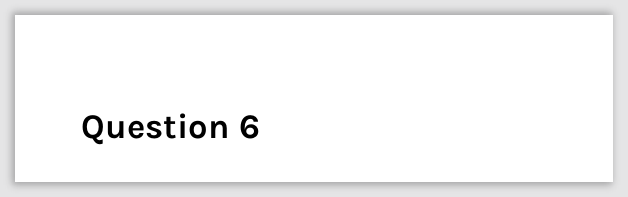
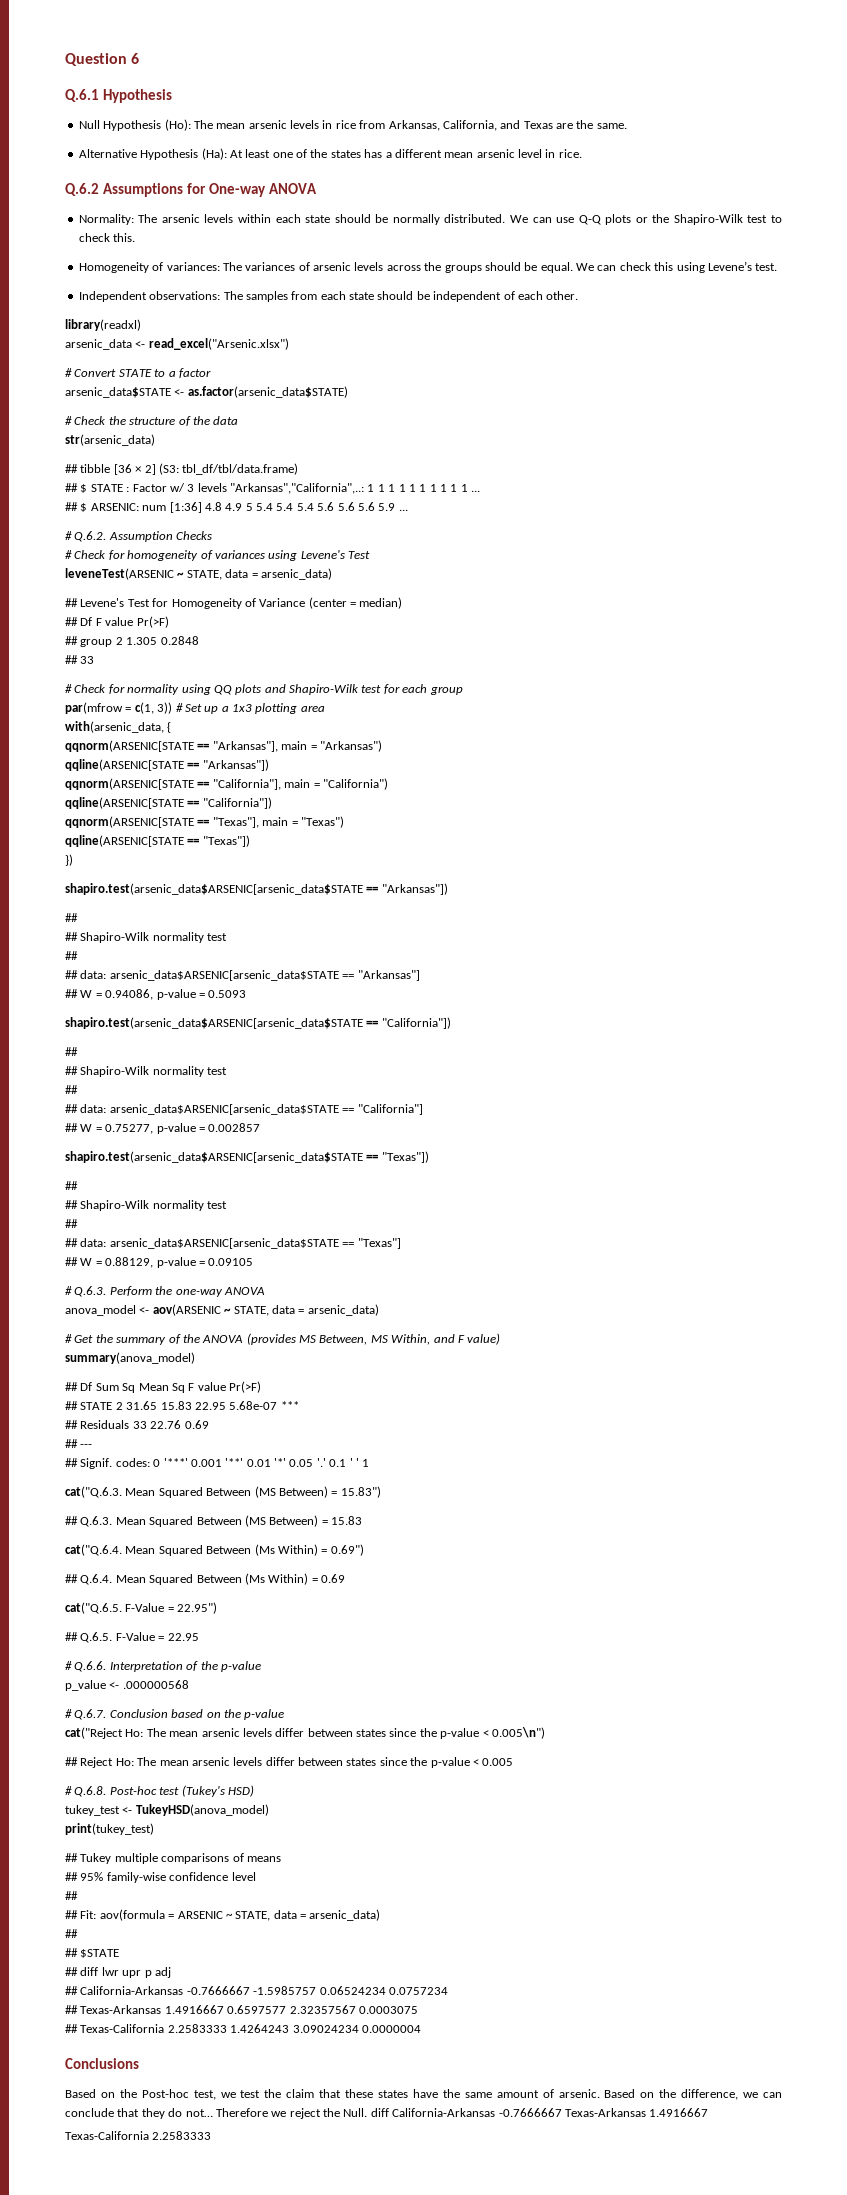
(261, 127) none -> [65,89,172,103] [78,119,627,131] [78,148,582,160] [65,183,317,197] [78,214,782,225] [78,233,136,242] [78,261,778,273] [78,291,579,302] [65,319,141,331] [65,338,289,350] [65,368,211,378] [65,386,348,398] [65,416,239,426] [65,434,155,446] [65,463,299,475] [65,483,481,494] [65,502,408,513] [65,531,213,542] [65,550,370,561] [65,568,332,580] [65,597,403,609] [65,616,169,628] [65,636,199,647] [65,655,95,664] [65,684,463,695] [65,702,325,714] [65,721,172,733] [65,740,382,752] [65,759,269,771] [65,778,388,790] [65,797,272,809] [65,816,344,828] [65,835,250,847] [65,854,73,866] [65,883,448,895] [65,913,78,922] [65,932,228,943] [65,951,78,960] [65,970,420,981] [65,989,247,1000] [65,1017,451,1029] [65,1047,78,1056] [65,1066,228,1077] [65,1085,78,1094] [65,1104,423,1115] [65,1123,261,1134] [65,1151,429,1163] [65,1181,78,1190] [65,1200,228,1211] [65,1219,78,1228] [65,1238,401,1249] [65,1257,254,1268] [65,1286,265,1297] [65,1304,379,1316] [65,1333,501,1345] [65,1352,195,1364] [65,1381,261,1393] [65,1401,299,1410] [65,1420,209,1429] [65,1439,93,1448] [65,1458,370,1469] [65,1486,381,1498] [65,1515,362,1527] [65,1544,364,1556] [65,1573,345,1585] [65,1602,218,1614] [65,1632,199,1643] [65,1661,261,1672] [65,1680,189,1691] [65,1709,285,1720] [65,1727,545,1739] [65,1757,514,1768] [65,1785,254,1797] [65,1804,269,1816] [65,1823,154,1835] [65,1853,281,1864] [65,1872,256,1883] [65,1891,78,1900] [65,1909,381,1921] [65,1929,78,1938] [65,1948,120,1958] [65,1967,171,1978] [65,1986,448,1995] [65,2005,418,2014] [65,2024,421,2033] [65,2058,139,2069] [65,2089,783,2100] [65,2108,709,2119] [65,2131,212,2140] // Q.6.1 Hypothesis // Null Hypothesis (Ho): The mean arsenic levels in rice from Arkansas, California, and Texas are the same. // Alternative Hypothesis (Ha): At least one of the states has a different mean arsenic level in rice. // Q.6.2 Assumptions for One-way ANOVA // Normality: The arsenic levels within each state should be normally distributed. We can use Q-Q plots or the Shapiro-Wilk test to check this. // Homogeneity of variances: The variances of arsenic levels across the groups should be equal. We can check this using Levene’s test. // Independent observations: The samples from each state should be independent of each other. // library(readxl) // arsenic_data <- read_excel("Arsenic.xlsx") // # Convert STATE to a factor // arsenic_data$STATE <- as.factor(arsenic_data$STATE) // # Check the structure of the data // str(arsenic_data) // ## tibble [36 × 2] (S3: tbl_df/tbl/data.frame) // ## $ STATE : Factor w/ 3 levels "Arkansas","California",..: 1 1 1 1 1 1 1 1 1 1 ... // ## $ ARSENIC: num [1:36] 4.8 4.9 5 5.4 5.4 5.4 5.6 5.6 5.6 5.9 ... // # Q.6.2. Assumption Checks // # Check for homogeneity of variances using Levene's Test // leveneTest(ARSENIC ~ STATE, data = arsenic_data) // ## Levene's Test for Homogeneity of Variance (center = median) // ## Df F value Pr(>F) // ## group 2 1.305 0.2848 // ## 33 // # Check for normality using QQ plots and Shapiro-Wilk test for each group // par(mfrow = c(1, 3)) # Set up a 1x3 plotting area // with(arsenic_data, { // qqnorm(ARSENIC[STATE == "Arkansas"], main = "Arkansas") // qqline(ARSENIC[STATE == "Arkansas"]) // qqnorm(ARSENIC[STATE == "California"], main = "California") // qqline(ARSENIC[STATE == "California"]) // qqnorm(ARSENIC[STATE == "Texas"], main = "Texas") // qqline(ARSENIC[STATE == "Texas"]) // }) // shapiro.test(arsenic_data$ARSENIC[arsenic_data$STATE == "Arkansas"]) // ## // ## Shapiro-Wilk normality test // ## // ## data: arsenic_data$ARSENIC[arsenic_data$STATE == "Arkansas"] // ## W = 0.94086, p-value = 0.5093 // shapiro.test(arsenic_data$ARSENIC[arsenic_data$STATE == "California"]) // ## // ## Shapiro-Wilk normality test // ## // ## data: arsenic_data$ARSENIC[arsenic_data$STATE == "California"] // ## W = 0.75277, p-value = 0.002857 // shapiro.test(arsenic_data$ARSENIC[arsenic_data$STATE == "Texas"]) // ## // ## Shapiro-Wilk normality test // ## // ## data: arsenic_data$ARSENIC[arsenic_data$STATE == "Texas"] // ## W = 0.88129, p-value = 0.09105 // # Q.6.3. Perform the one-way ANOVA // anova_model <- aov(ARSENIC ~ STATE, data = arsenic_data) // # Get the summary of the ANOVA (provides MS Between, MS Within, and F value) // summary(anova_model) // ## Df Sum Sq Mean Sq F value Pr(>F) // ## STATE 2 31.65 15.83 22.95 5.68e-07 *** // ## Residuals 33 22.76 0.69 // ## --- // ## Signif. codes: 0 '***' 0.001 '**' 0.01 '*' 0.05 '.' 0.1 ' ' 1 // cat("Q.6.3. Mean Squared Between (MS Between) = 15.83") // ## Q.6.3. Mean Squared Between (MS Between) = 15.83 // cat("Q.6.4. Mean Squared Between (Ms Within) = 0.69") // ## Q.6.4. Mean Squared Between (Ms Within) = 0.69 // cat("Q.6.5. F-Value = 22.95") // ## Q.6.5. F-Value = 22.95 // # Q.6.6. Interpretation of the p-value // p_value <- .000000568 // # Q.6.7. Conclusion based on the p-value // cat("Reject Ho: The mean arsenic levels differ between states since the p-value < 0.005\n") // ## Reject Ho: The mean arsenic levels differ between states since the p-value < 0.005 // # Q.6.8. Post-hoc test (Tukey's HSD) // tukey_test <- TukeyHSD(anova_model) // print(tukey_test) // ## Tukey multiple comparisons of means // ## 95% family-wise confidence level // ## // ## Fit: aov(formula = ARSENIC ~ STATE, data = arsenic_data) // ## // ## $STATE // ## diff lwr upr p adj // ## California-Arkansas -0.7666667 -1.5985757 0.06524234 0.0757234 // ## Texas-Arkansas 1.4916667 0.6597577 2.32357567 0.0003075 // ## Texas-California 2.2583333 1.4264243 3.09024234 0.0000004 // Conclusions // Based on the Post-hoc test, we test the claim that these states have the same amount of arsenic. Based on the difference, we can conclude that they do not… Therefore we reject the Null. diff California-Arkansas -0.7666667 Texas-Arkansas 1.4916667 // Texas-California 2.2583333

